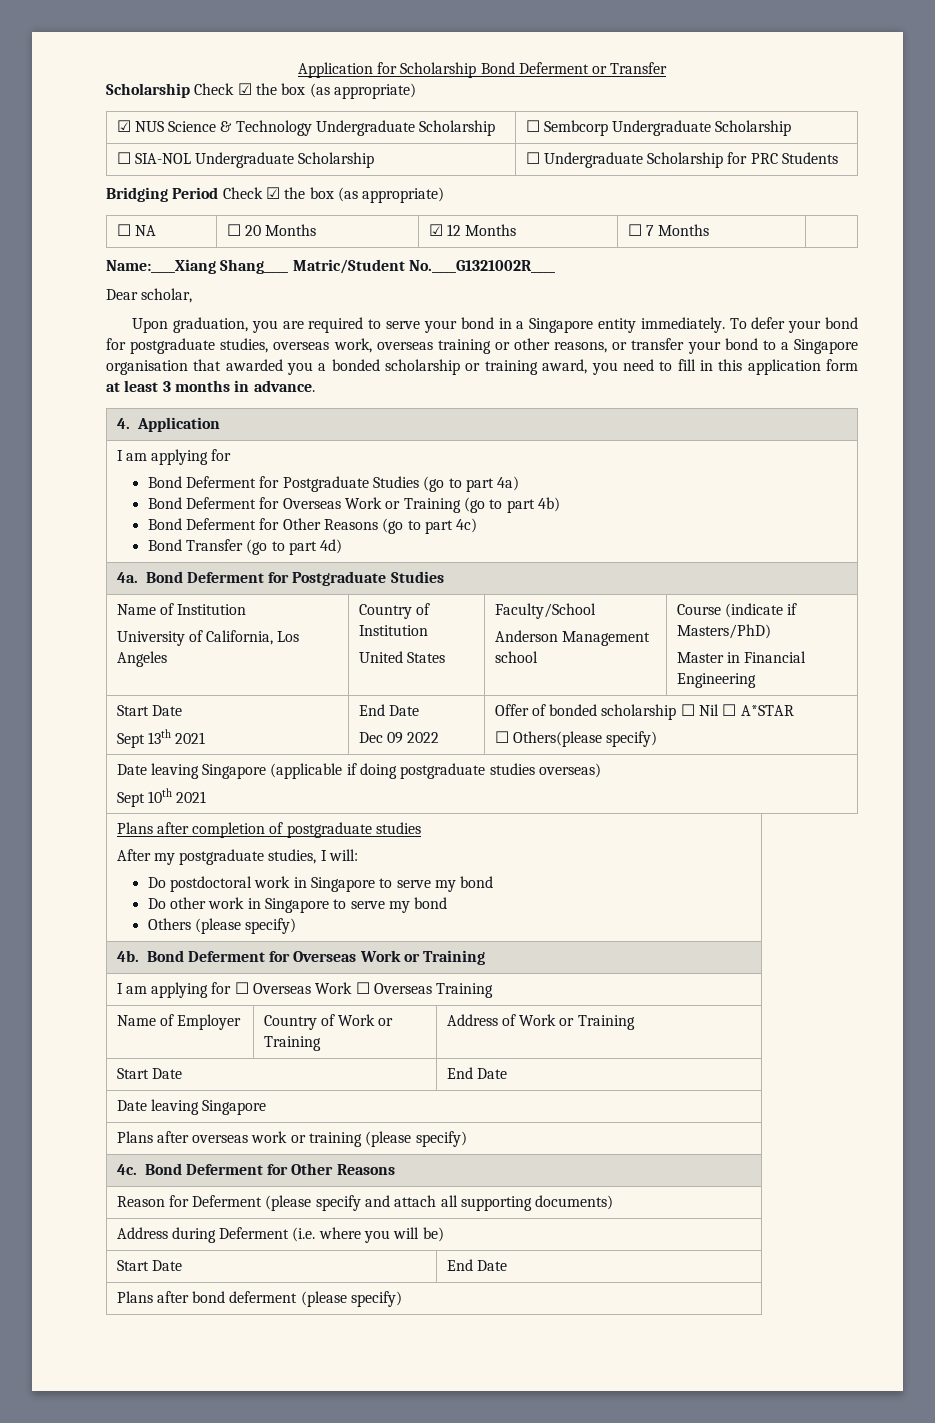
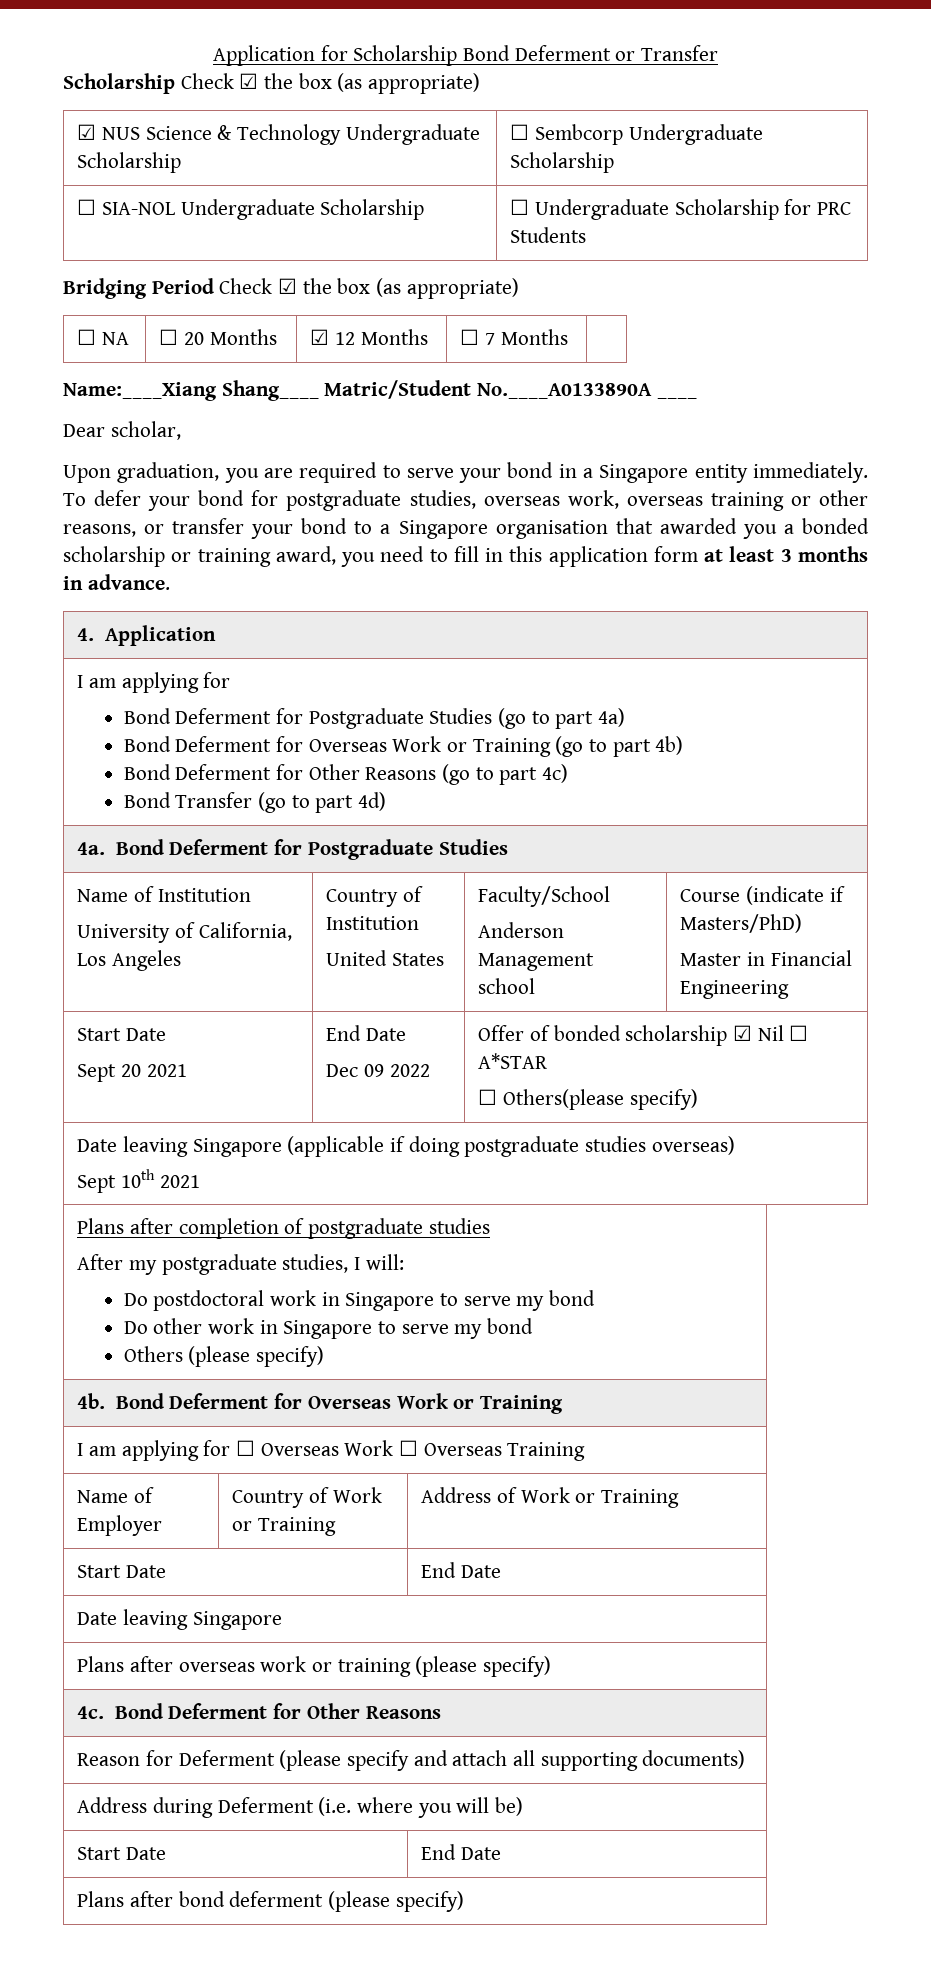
[408,260,555,273] No.____G1321002R____ -> [477,383,697,399] No.____A0133890A ____
[147,729,171,744] 13th -> [120,1064,141,1077] 20
[680,704,695,716] ☐ -> [732,1025,752,1041] ☑

